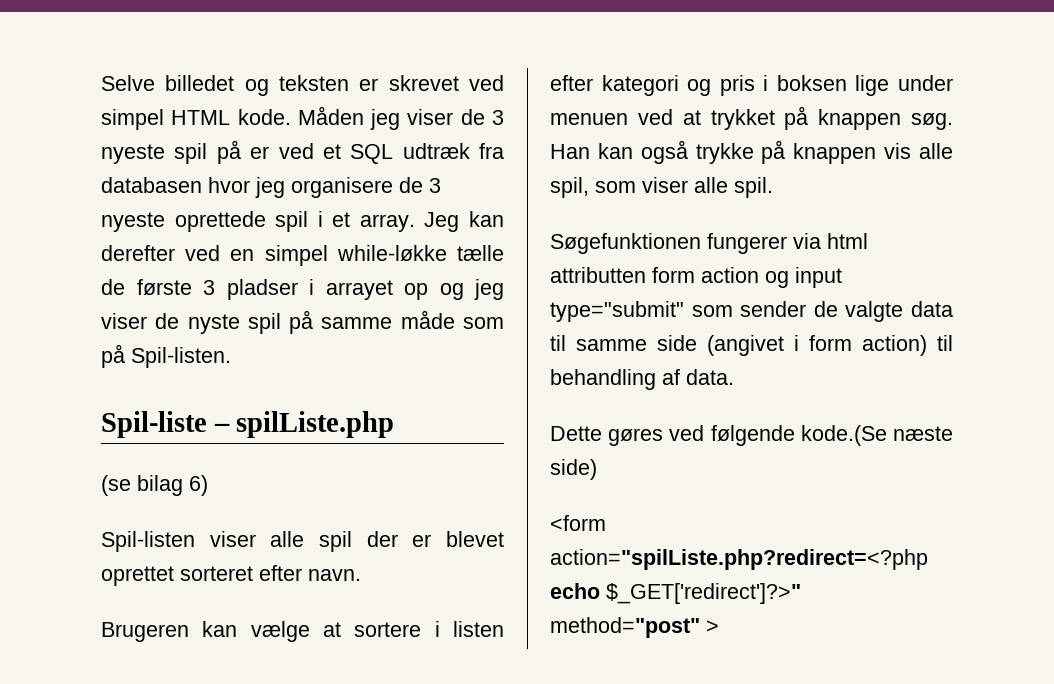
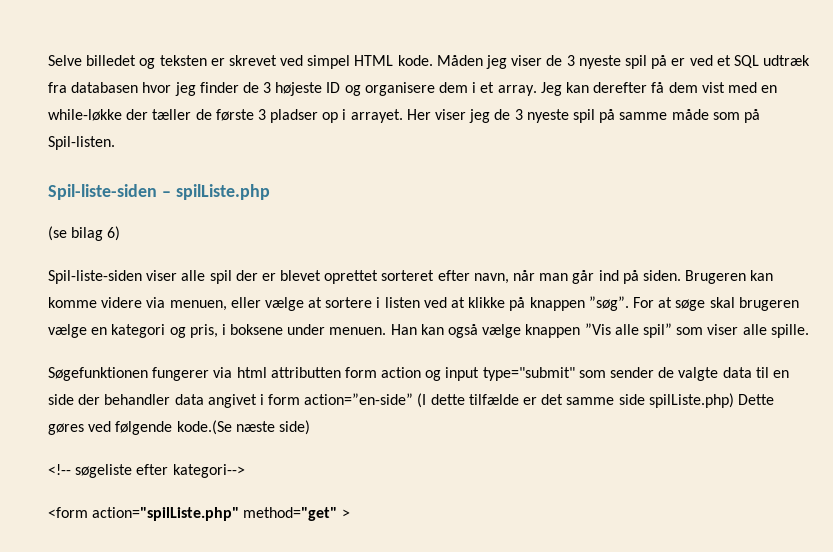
[291,177,441,198] [101,211,309,232] organisere de 3 nyeste oprettede spil -> [199,82,469,96] finder de 3 højeste ID og organisere dem
[185,245,504,266] [101,279,504,300] [101,313,240,334] ved en simpel while-løkke tælle de første 3 pladser i arrayet op og jeg viser de nyste -> [651,82,778,93] [48,109,569,123] få dem vist med en while-løkke der tæller de første 3 pladser op i arrayet. Her viser jeg de 3 nyeste
[101,411,207,438] Spil-liste -> [48,184,157,200] Spil-liste-siden
[101,531,195,552] Spil-listen -> [48,270,142,284] Spil-liste-siden
[308,569,361,581] [101,621,238,642] navn. // Brugeren kan -> [473,270,774,284] [48,297,261,311] navn, når man går ind på siden. Brugeren kan komme videre via menuen, eller
[550,75,953,96] [550,106,953,130] [550,140,953,164] [550,177,589,198] efter kategori og pris i boksen lige under menuen ved at trykket på knappen søg. Han kan også trykke på knappen vis alle spil, -> [423,296,799,311] [48,323,672,338] ved at klikke på knappen ”søg”. For at søge skal brugeren vælge en kategori og pris, i boksene under menuen. Han kan også vælge knappen ”Vis alle spil”
[734,177,773,198] spil. -> [770,324,809,338] spille.
[576,335,953,356] [550,369,734,390] samme side (angivet i form action) til behandling af data. // -> [772,370,789,378] [48,393,734,408] en side der behandler data angivet i form action=”en-side” (I dette tilfælde er det samme side spilListe.php)
[550,515,606,531] [550,549,928,570] [550,583,801,604] [550,617,700,638] <form action="spilListe.php?redirect=<?php echo $_GET['redirect']?>" method="post" -> [48,464,245,478] [48,507,338,521] <!-- søgeliste efter kategori--> // <form action="spilListe.php" method="get"

